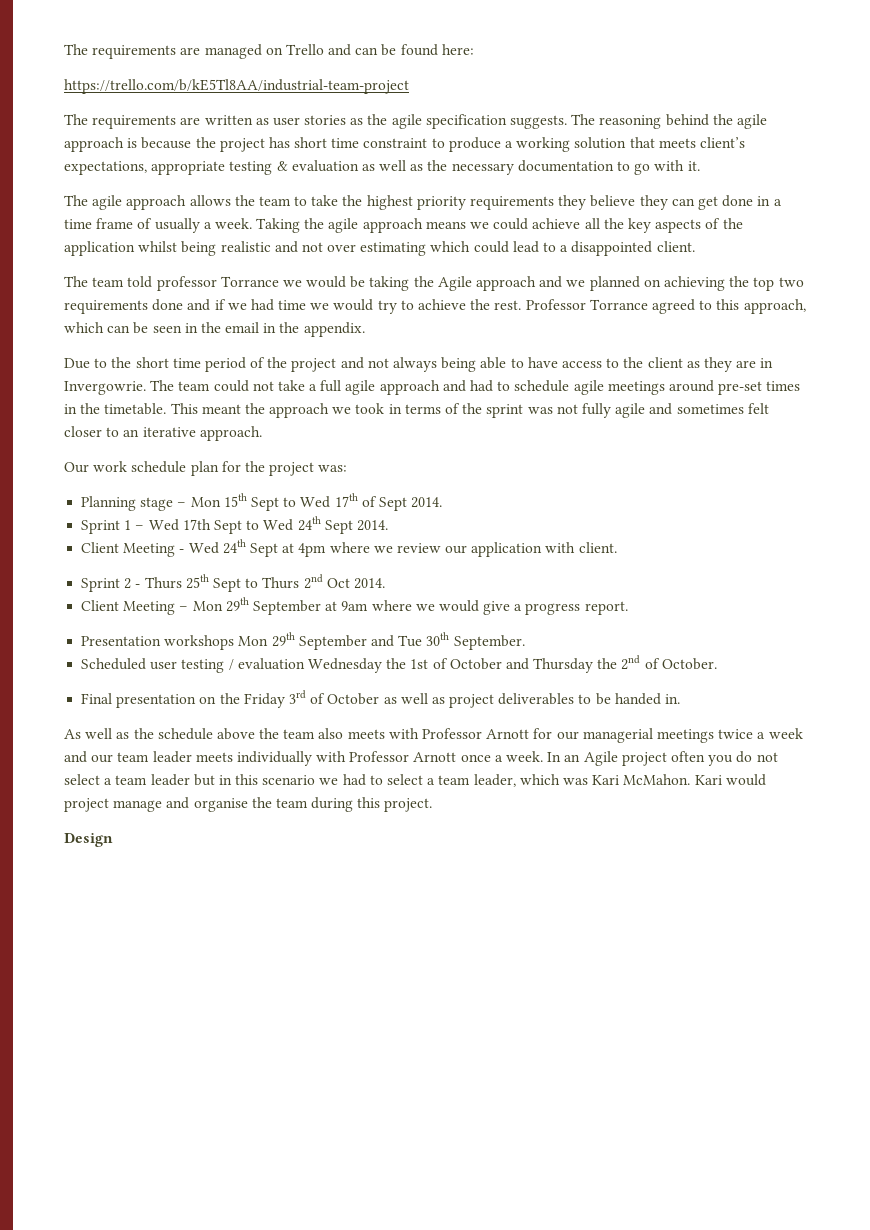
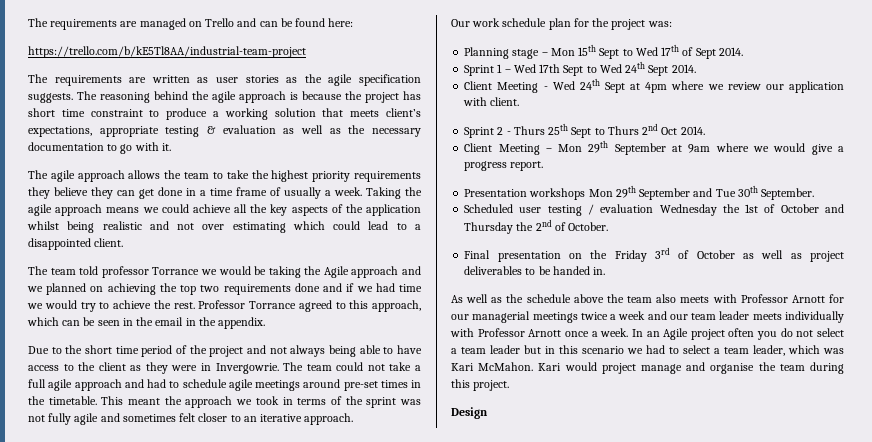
[736,360,757,368] are -> [171,365,198,371] were

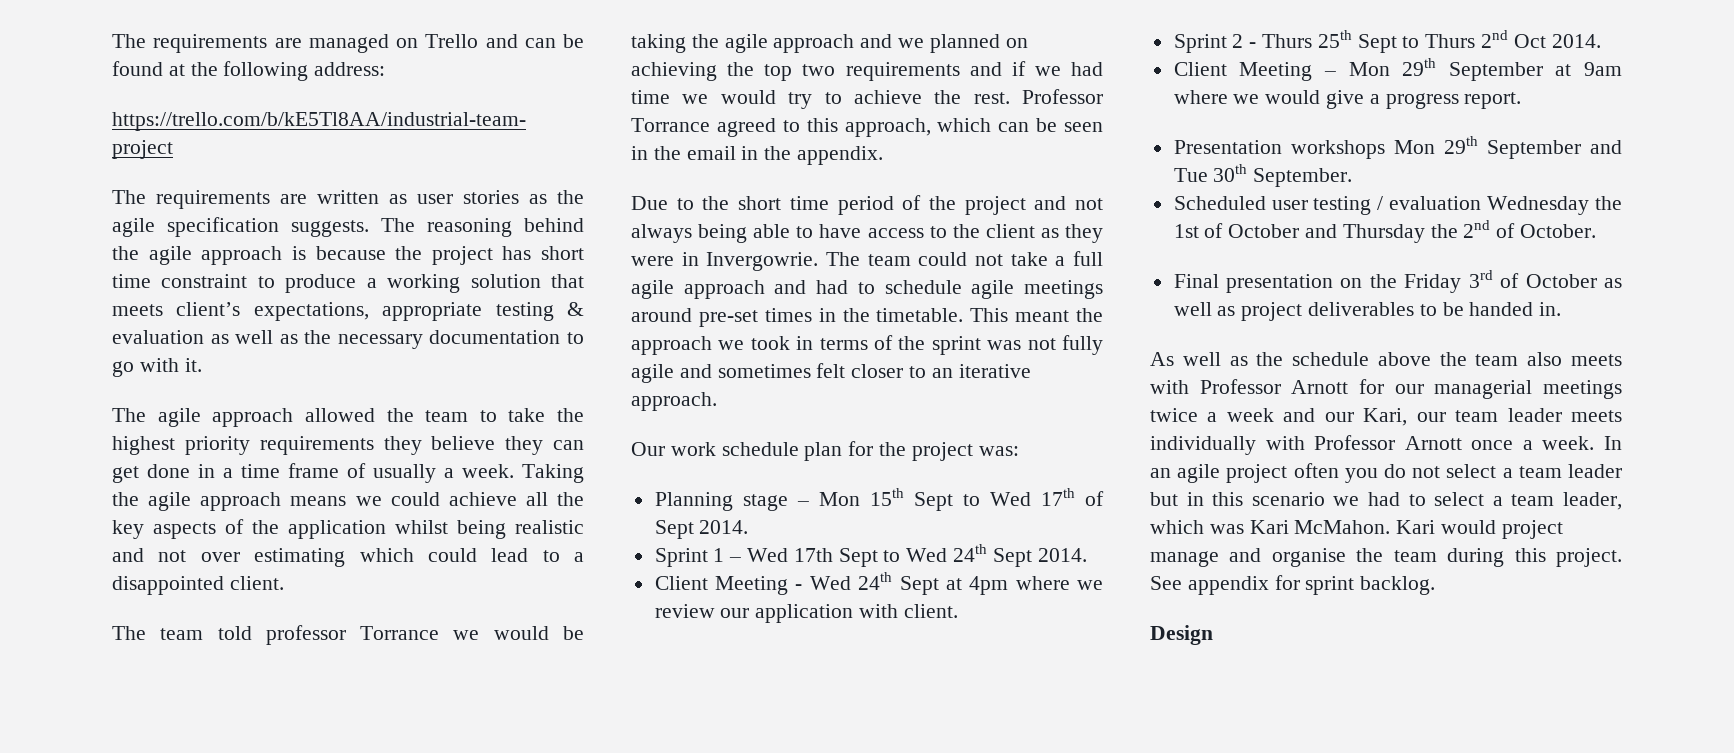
[328,18,354,27] here: -> [168,61,386,81] at the following address:
[128,170,161,179] allows -> [304,408,375,422] allowed
[323,266,349,278] Agile -> [724,34,768,53] agile
[294,283,320,292] done -> (960, 71) none
(688, 317) none -> [1363,408,1446,426] Kari, our
[663,328,689,340] Agile -> [1177,464,1221,483] agile
(510, 385) none -> [1150,575,1436,595] See appendix for sprint backlog.

